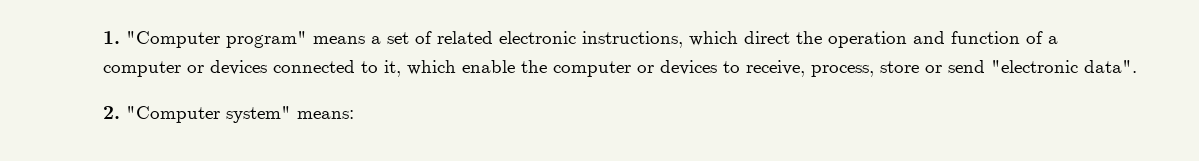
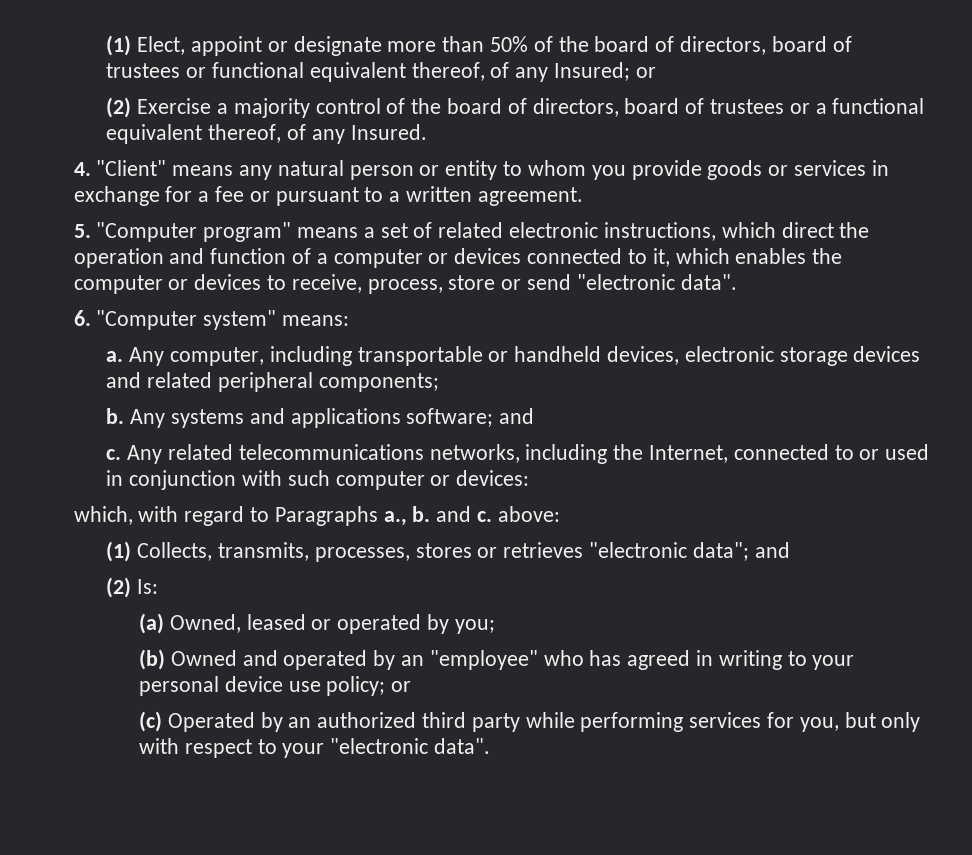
[102,31,120,44] 1. -> [106,35,852,56] [106,62,656,82] [106,97,925,118] [106,124,427,144] [73,160,889,180] [73,186,583,206] [73,224,91,238] (1) Elect, appoint or designate more than 50% of the board of directors, board of trustees or functional equivalent thereof, of any Insured; or // (2) Exercise a majority control of the board of directors, board of trustees or a functional equivalent thereof, of any Insured. // 4. "Client" means any natural person or entity to whom you provide goods or services in exchange for a fee or pursuant to a written agreement. // 5.
[461,60,515,73] enable -> [735,248,807,264] enables
[102,106,120,119] 2. -> [73,310,91,326] 6.
(354, 114) none -> [106,346,921,366] [106,372,439,392] [106,408,535,428] [106,444,930,464] [106,470,530,490] [73,506,560,526] [106,541,790,562] [106,577,159,598] [138,613,495,634] [138,649,855,670] [138,676,412,696] [138,711,921,732] [138,738,490,758] // a. Any computer, including transportable or handheld devices, electronic storage devices and related peripheral components; // b. Any systems and applications software; and // c. Any related telecommunications networks, including the Internet, connected to or used in conjunction with such computer or devices: // which, with regard to Paragraphs a., b. and c. above: // (1) Collects, transmits, processes, stores or retrieves "electronic data"; and // (2) Is: // (a) Owned, leased or operated by you; // (b) Owned and operated by an "employee" who has agreed in writing to your personal device use policy; or // (c) Operated by an authorized third party while performing services for you, but only with respect to your "electronic data".

